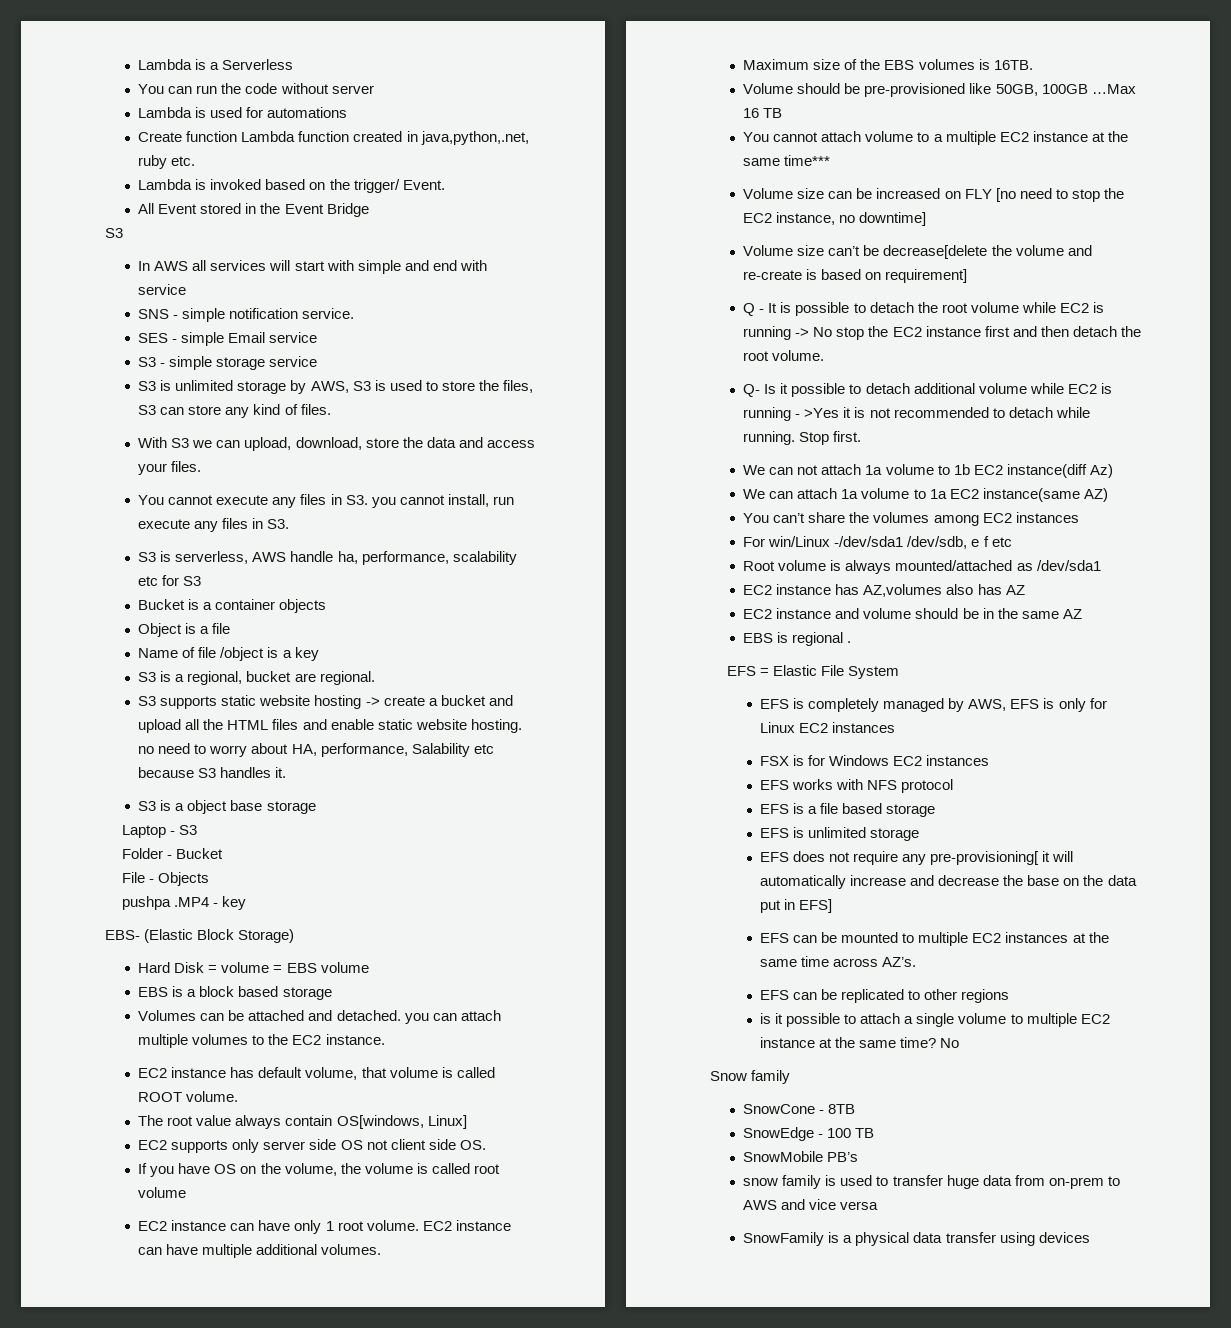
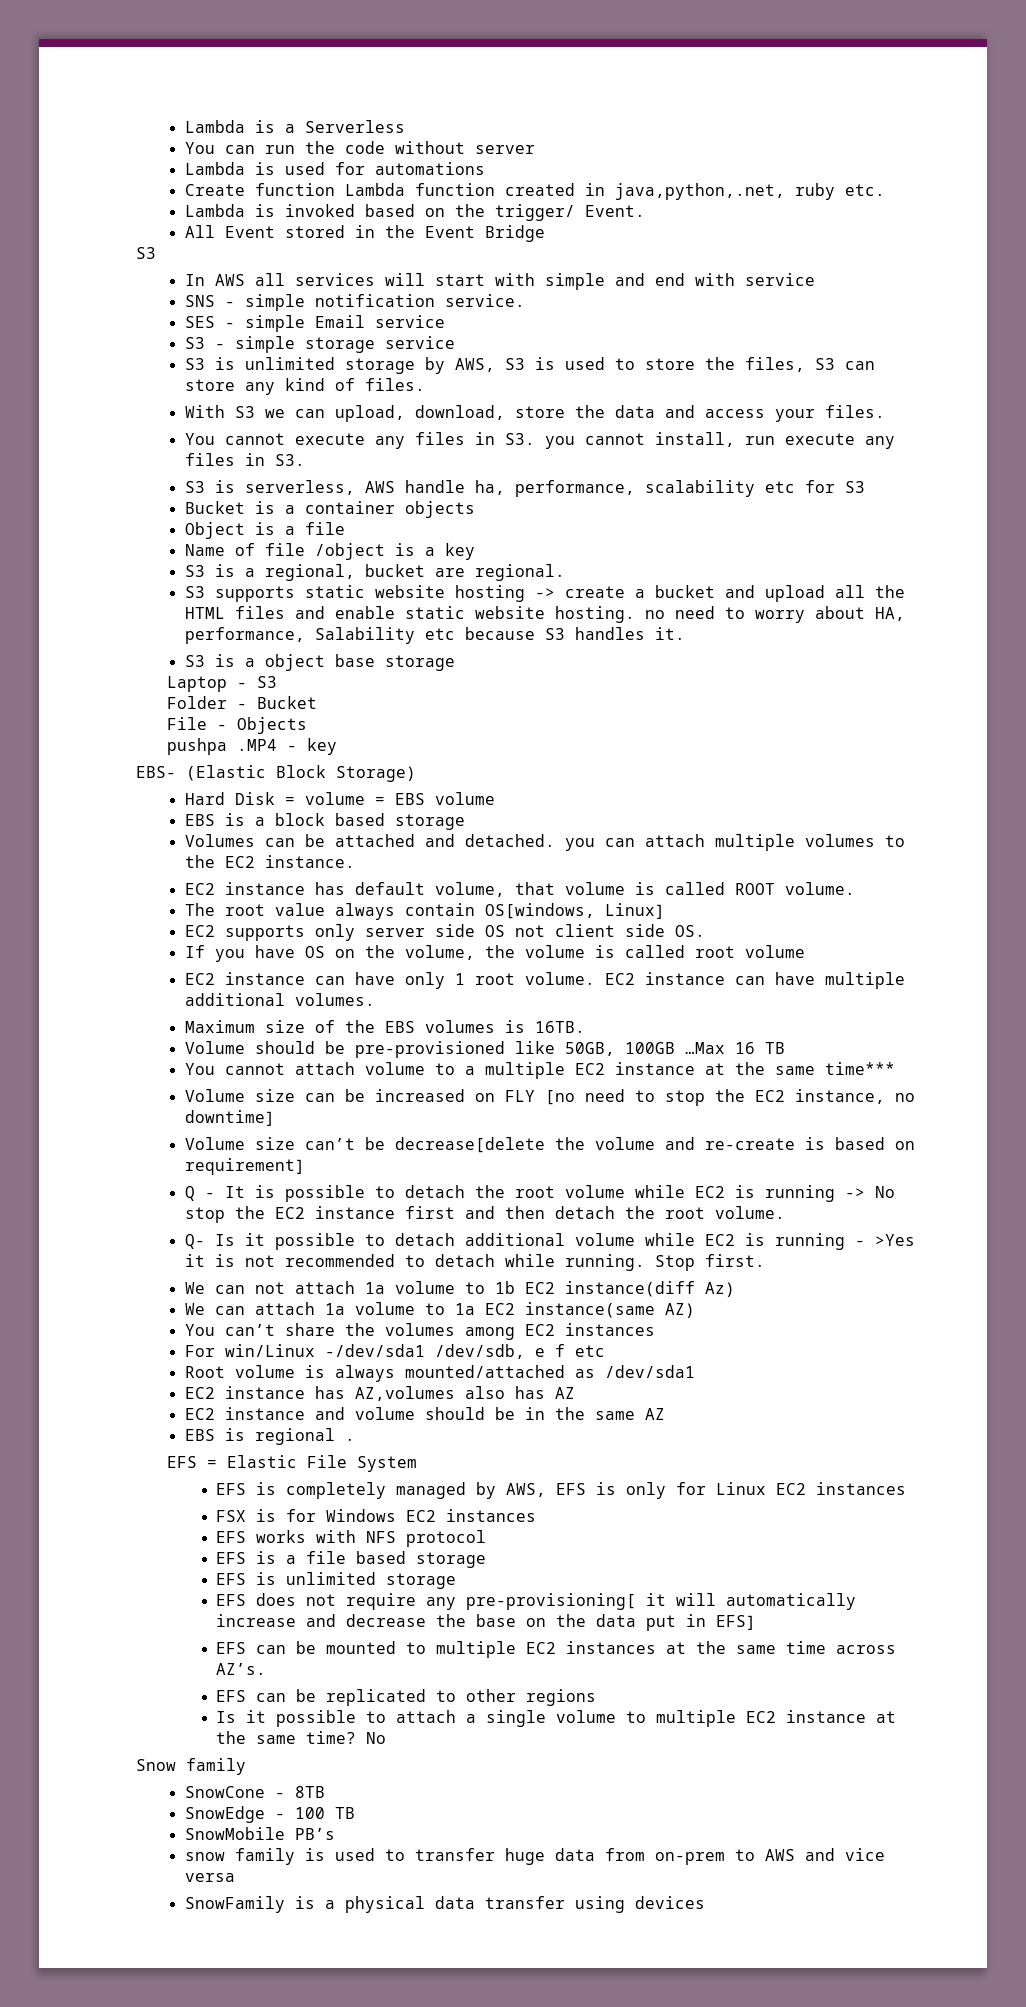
[760,1013,772,1024] is -> [216,1711,237,1723] Is

